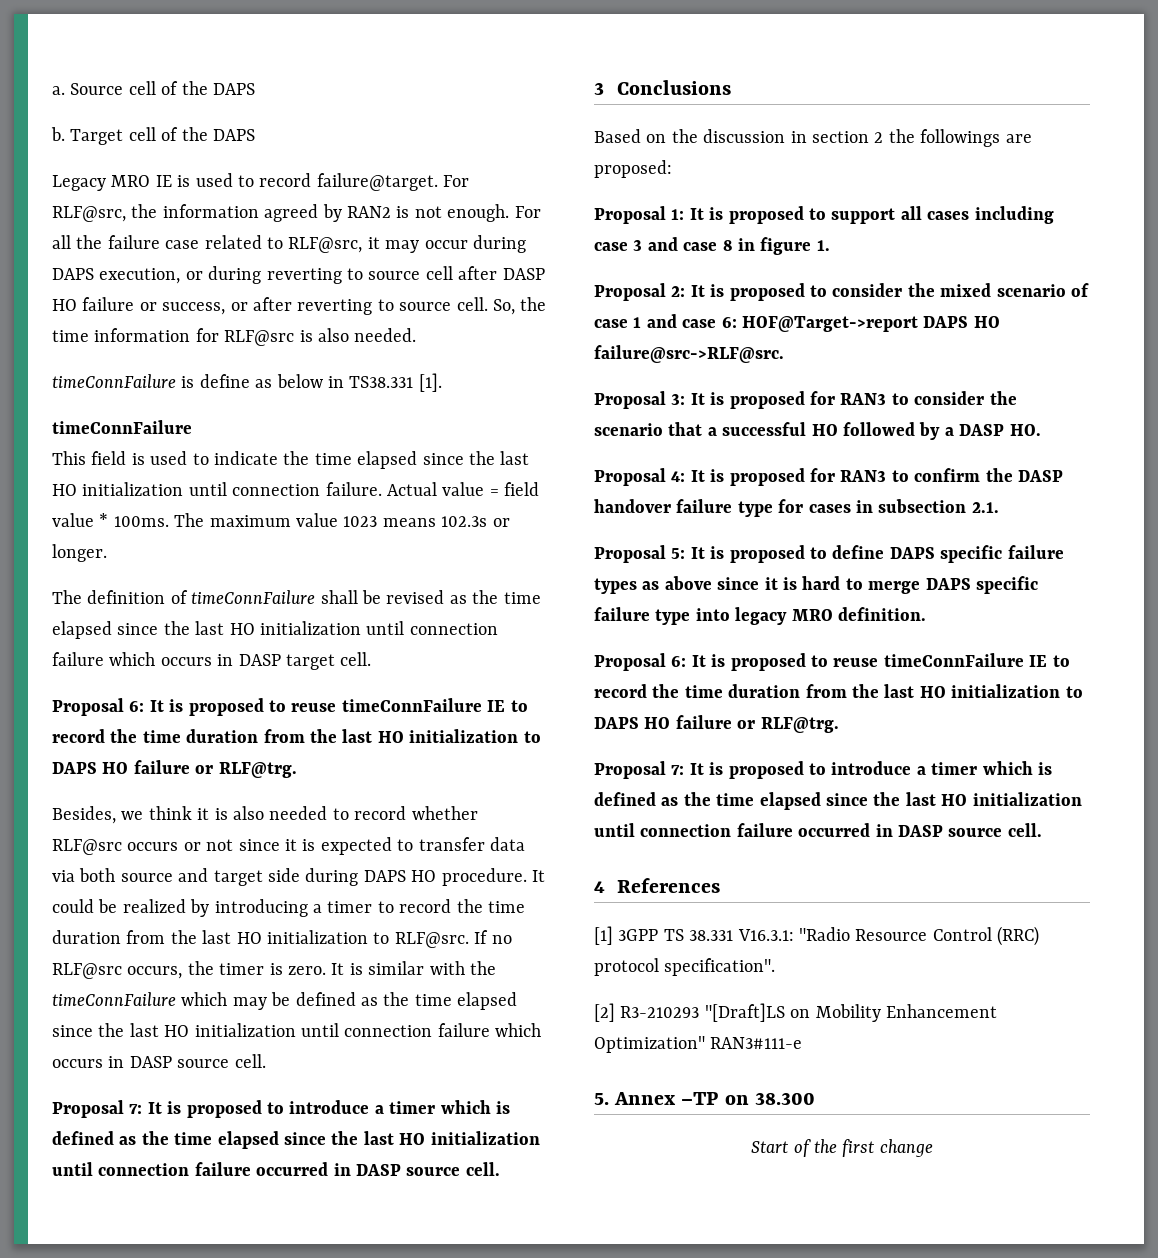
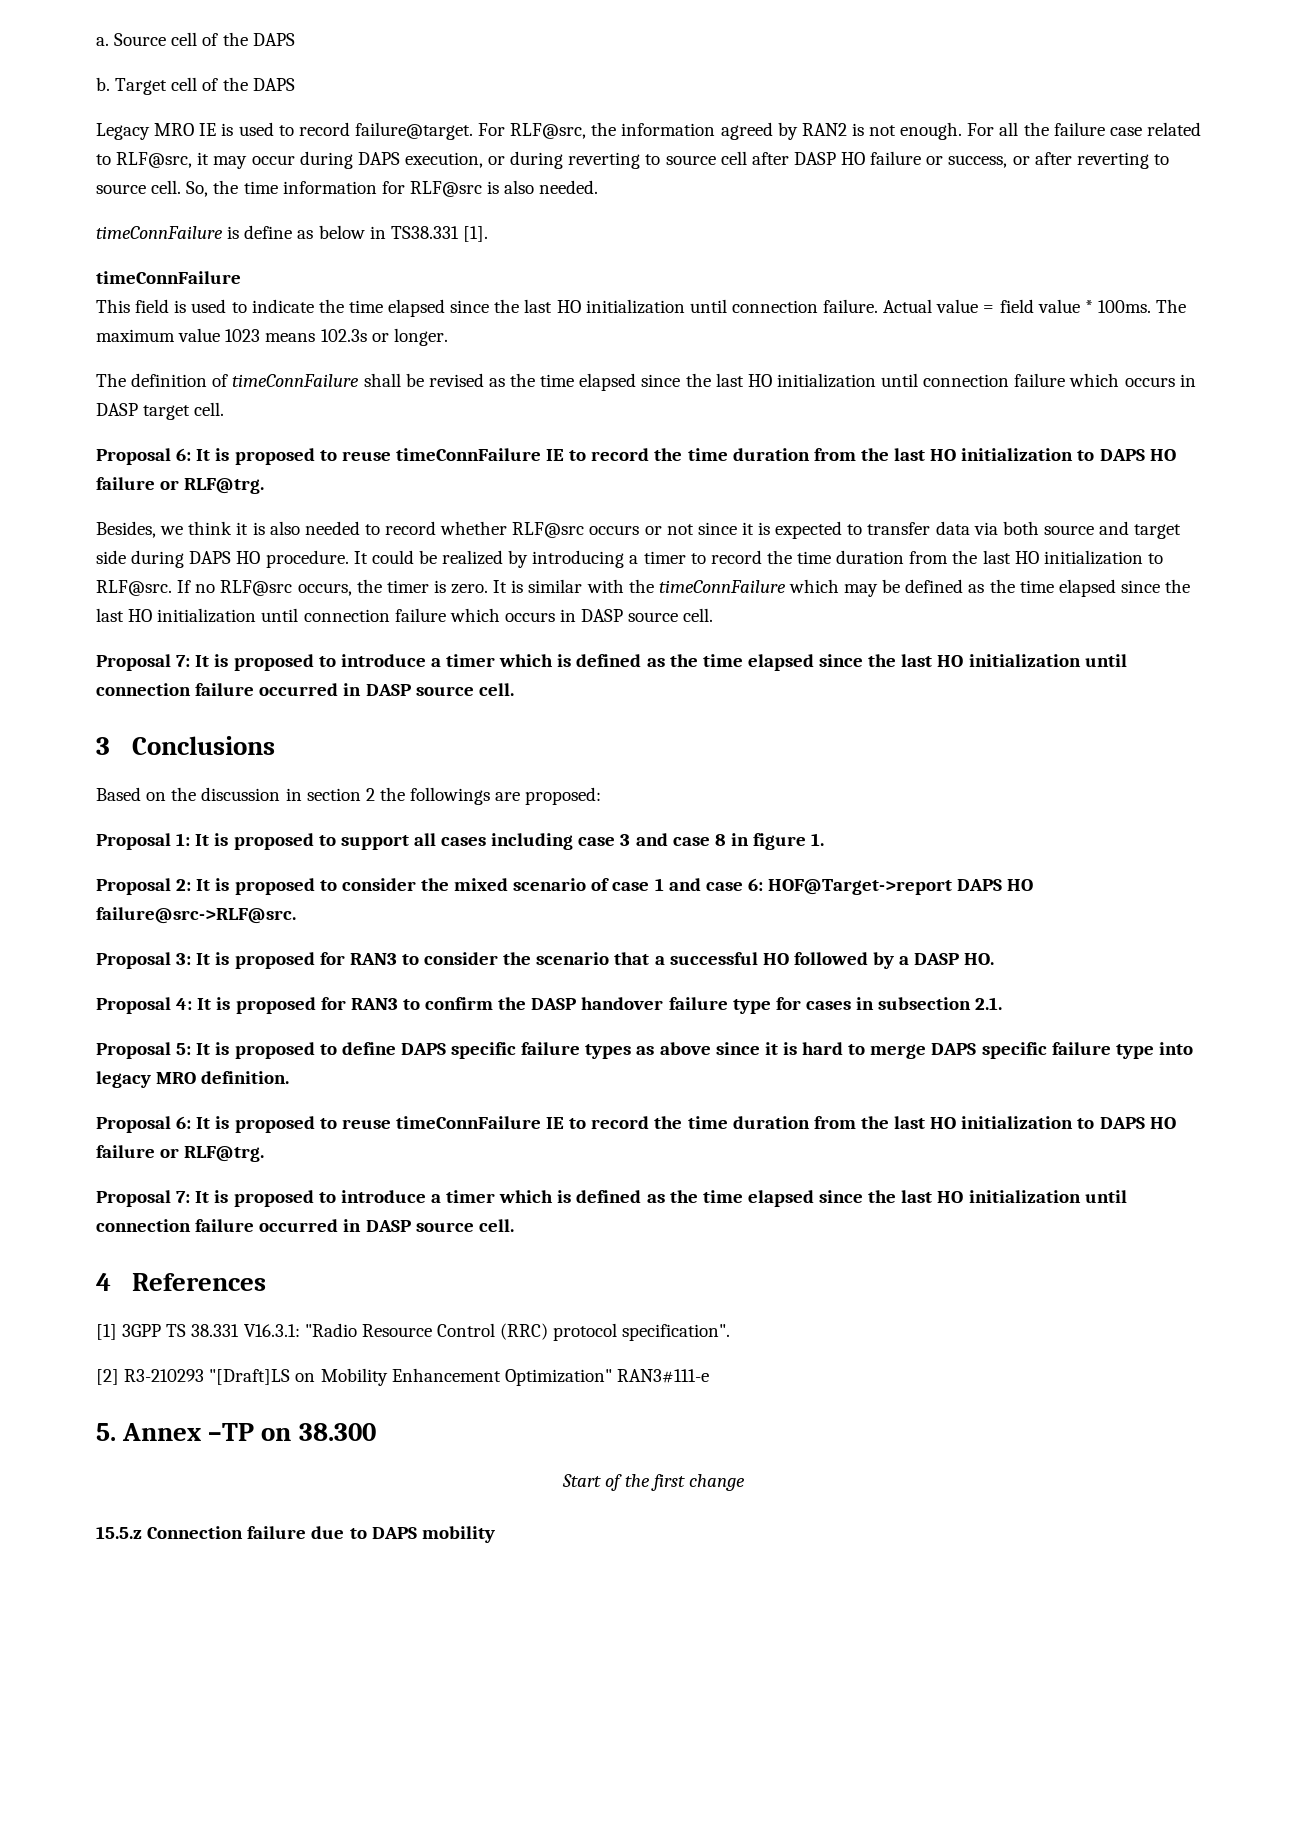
(933, 1148) none -> [96,1526,495,1543] // 15.5.z Connection failure due to DAPS mobility

